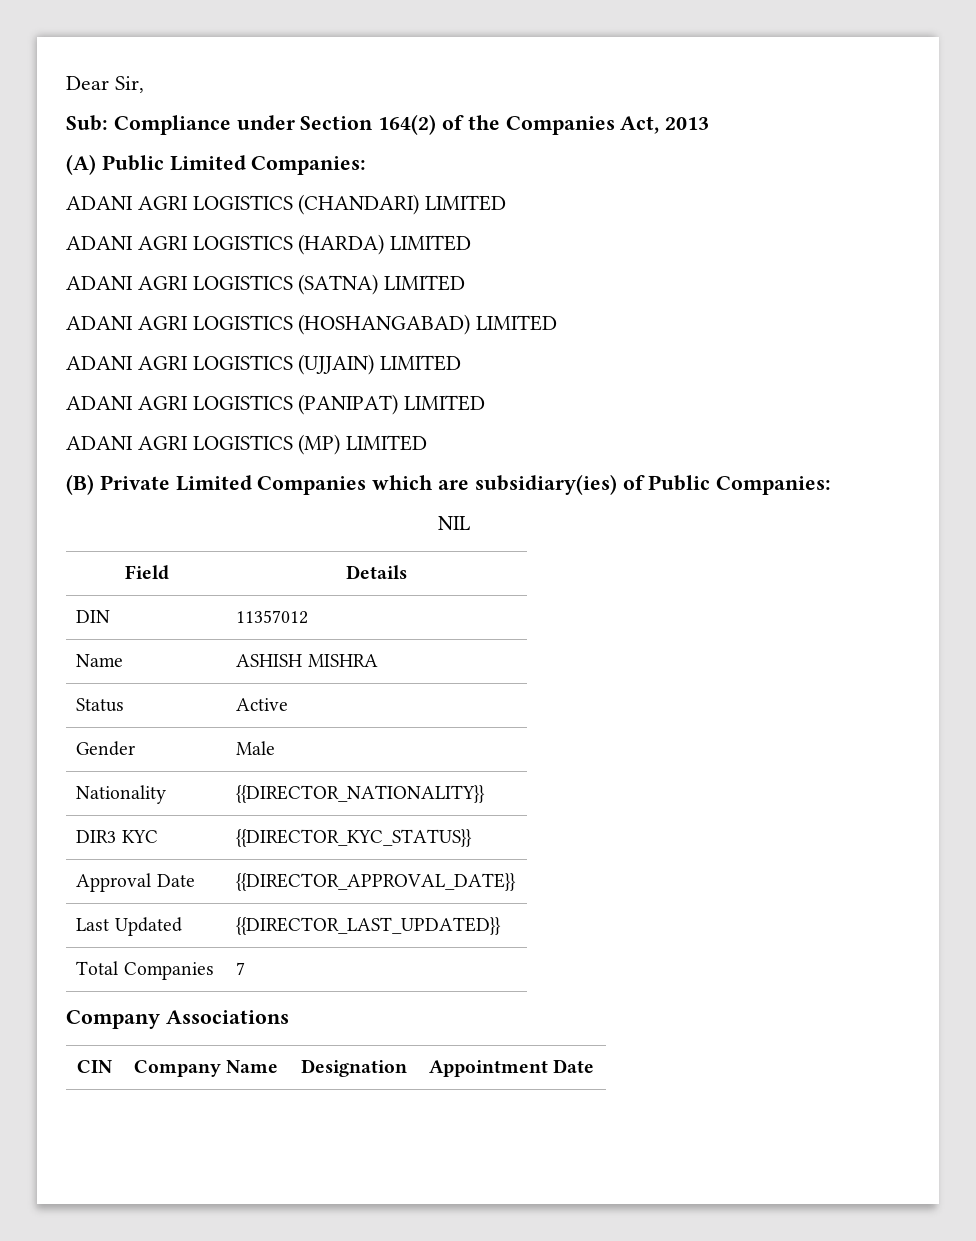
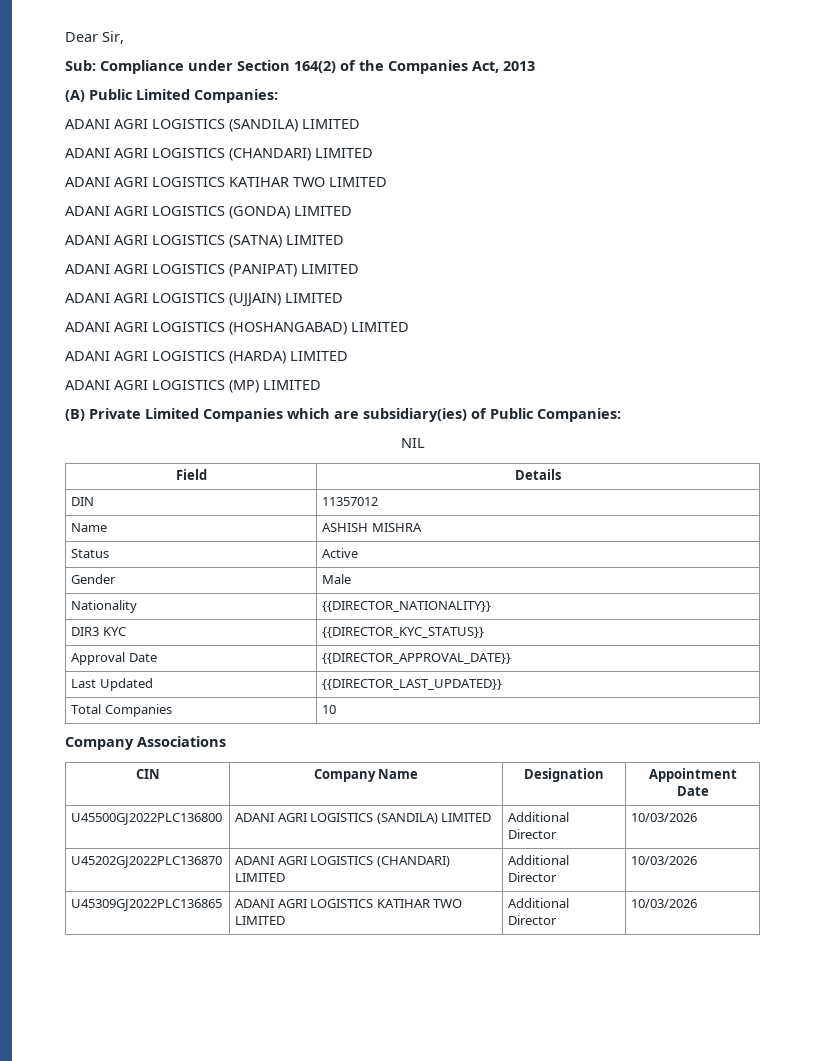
(367, 165) none -> [65,119,360,132] // ADANI AGRI LOGISTICS (SANDILA) LIMITED
[298,234,385,255] (HARDA) -> [229,177,387,187] [65,206,290,219] KATIHAR TWO LIMITED // ADANI AGRI LOGISTICS (GONDA)
[298,314,471,335] (HOSHANGABAD) -> [229,264,297,277] (PANIPAT)
[298,394,399,415] (PANIPAT) -> [229,322,409,335] [65,351,286,364] (HOSHANGABAD) LIMITED // ADANI AGRI LOGISTICS (HARDA)
[236,962,246,975] 7 -> [322,705,337,714] 10
(595, 1066) none -> [71,813,223,825] [235,813,492,824] [508,812,570,822] [508,829,558,839] [631,813,698,822] [71,856,223,868] [235,856,450,867] [235,873,286,882] [508,855,570,865] [508,872,558,882] [631,856,698,865] [71,899,223,911] [235,899,463,908] [235,916,286,925] [508,898,570,908] [508,915,558,925] [631,899,698,908] // U45500GJ2022PLC136800 | ADANI AGRI LOGISTICS (SANDILA) LIMITED | Additional Director | 10/03/2026 // U45202GJ2022PLC136870 | ADANI AGRI LOGISTICS (CHANDARI) LIMITED | Additional Director | 10/03/2026 // U45309GJ2022PLC136865 | ADANI AGRI LOGISTICS KATIHAR TWO LIMITED | Additional Director | 10/03/2026

